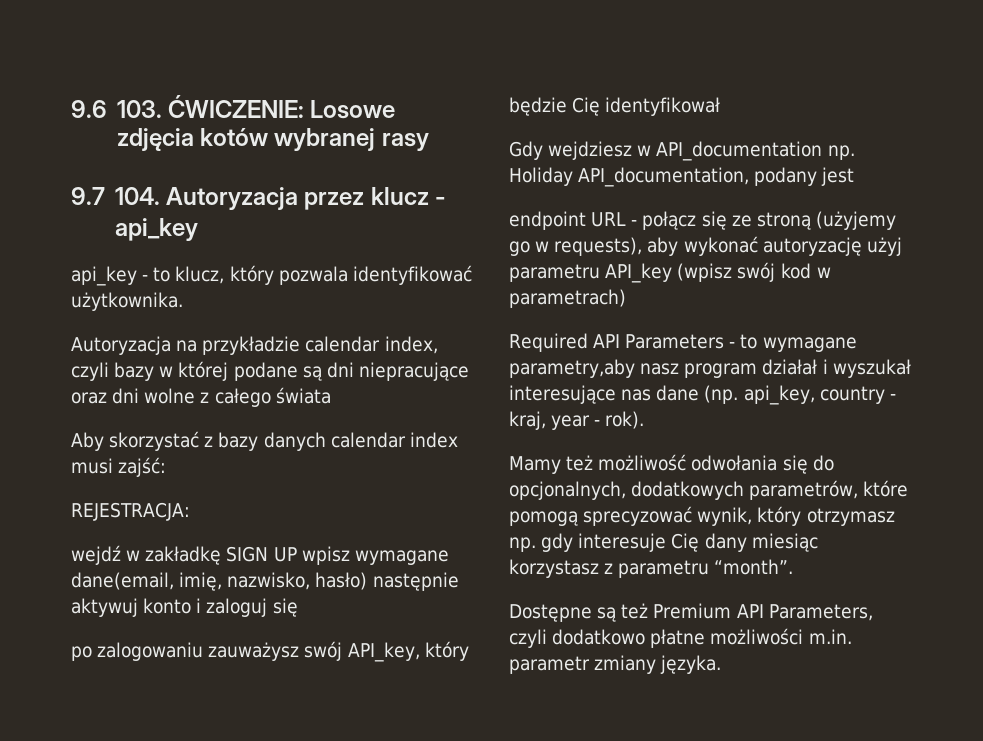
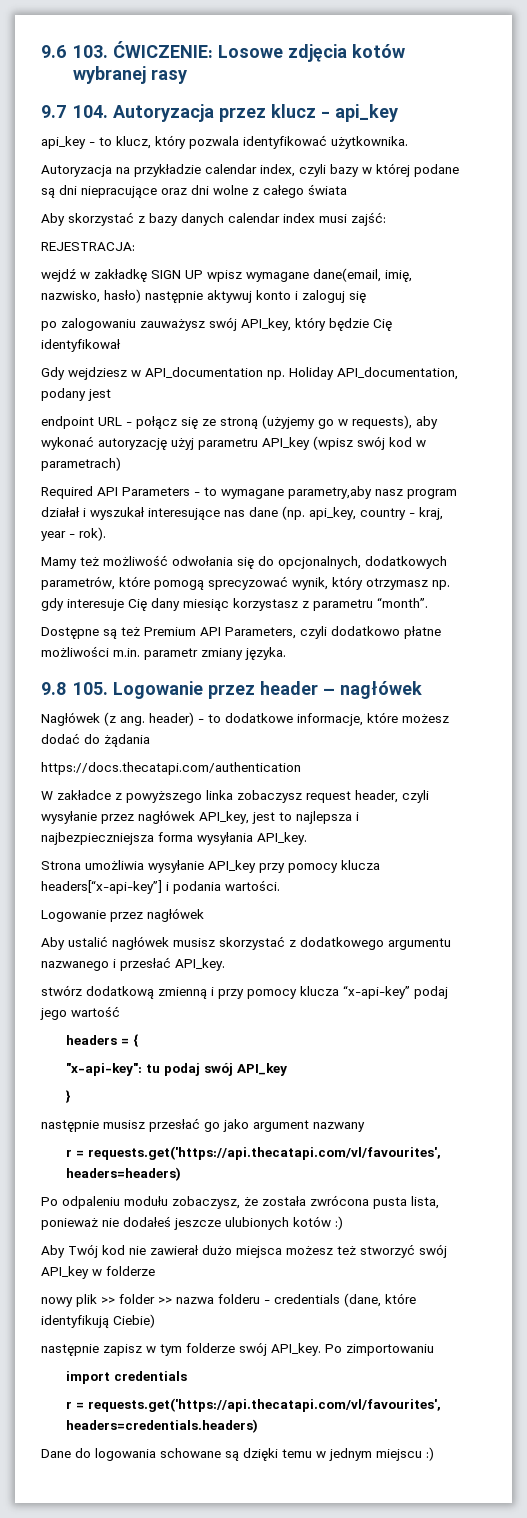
(722, 664) none -> [41,681,422,699] [41,712,449,726] [41,733,150,747] [41,762,301,775] [41,790,429,803] [41,810,359,824] [41,832,307,845] [41,860,380,873] [41,880,280,894] [41,908,204,922] [41,936,451,950] [41,957,225,971] [41,985,448,999] [40,1006,120,1020] [65,1034,138,1047] [65,1063,287,1076] [64,1090,71,1103] [41,1118,365,1132] [65,1146,441,1160] [65,1167,181,1181] [41,1195,439,1209] [41,1216,343,1230] [41,1244,447,1258] [41,1266,155,1279] [41,1293,416,1307] [41,1314,155,1328] [41,1342,434,1356] [65,1371,187,1384] [65,1398,441,1412] [65,1419,258,1433] [41,1447,434,1461] // 9.8 105. Logowanie przez header – nagłówek // Nagłówek (z ang. header) - to dodatkowe informacje, które możesz dodać do żądania // https://docs.thecatapi.com/authentication // W zakładce z powyższego linka zobaczysz request header, czyli wysyłanie przez nagłówek API_key, jest to najlepsza i najbezpieczniejsza forma wysyłania API_key. // Strona umożliwia wysyłanie API_key przy pomocy klucza headers[“x-api-key”] i podania wartości. // Logowanie przez nagłówek // Aby ustalić nagłówek musisz skorzystać z dodatkowego argumentu nazwanego i przesłać API_key. // stwórz dodatkową zmienną i przy pomocy klucza “x-api-key” podaj jego wartość // headers = { // "x-api-key": tu podaj swój API_key // } // następnie musisz przesłać go jako argument nazwany // r = requests.get('https://api.thecatapi.com/vl/favourites', headers=headers) // Po odpaleniu modułu zobaczysz, że została zwrócona pusta lista, ponieważ nie dodałeś jeszcze ulubionych kotów :) // Aby Twój kod nie zawierał dużo miejsca możesz też stworzyć swój API_key w folderze // nowy plik >> folder >> nazwa folderu - credentials (dane, które identyfikują Ciebie) // następnie zapisz w tym folderze swój API_key. Po zimportowaniu // import credentials // r = requests.get('https://api.thecatapi.com/vl/favourites', headers=credentials.headers) // Dane do logowania schowane są dzięki temu w jednym miejscu :)

